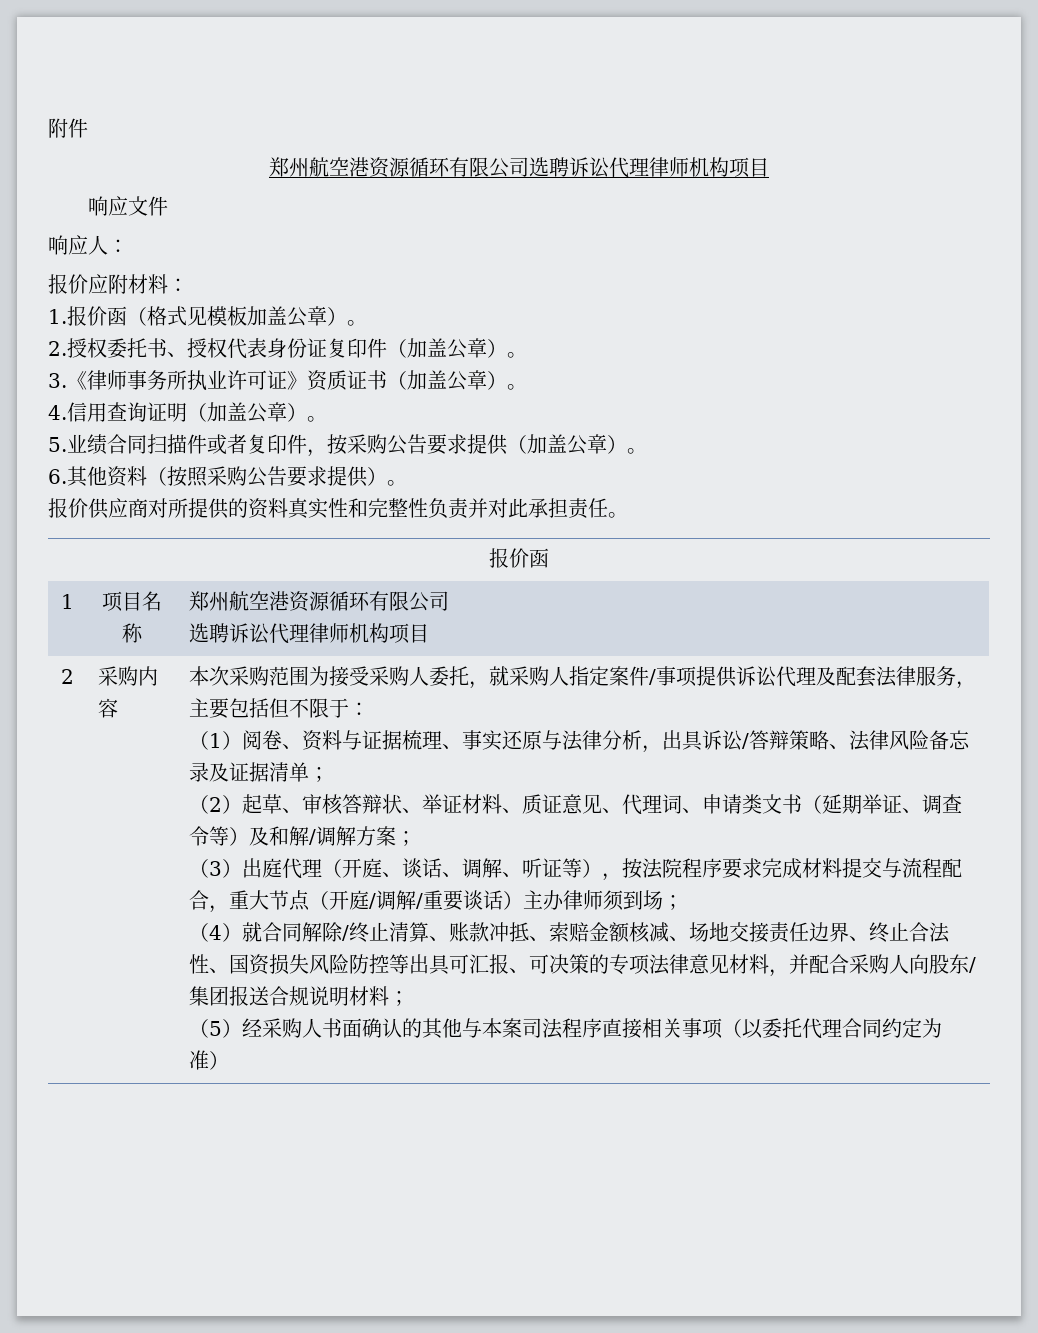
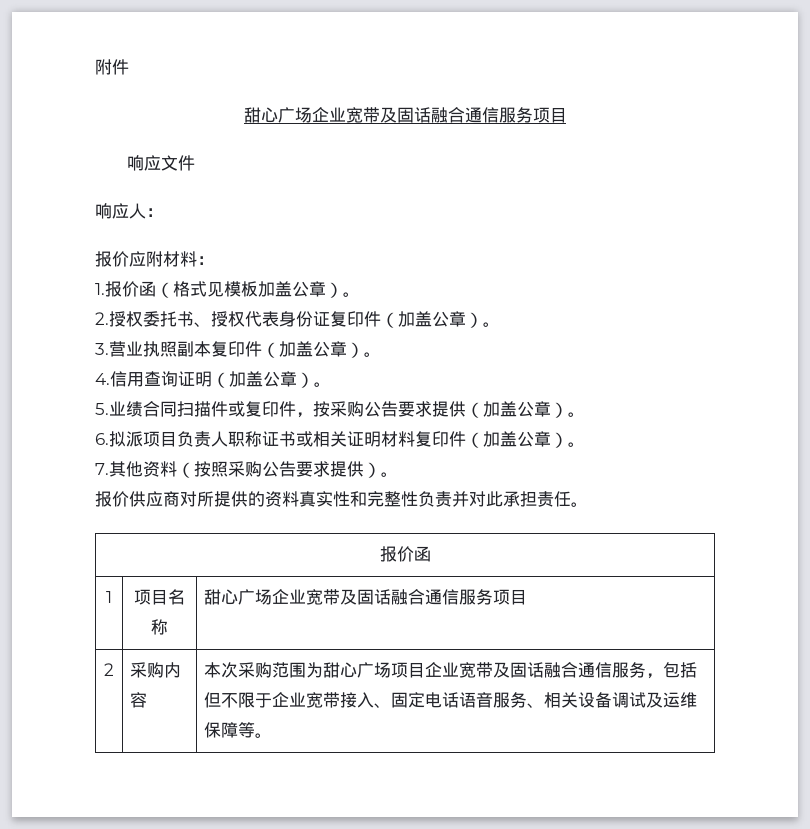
[269,157,729,178] 郑州航空港资源循环有限公司选聘诉讼代理律师机构 -> [243,107,533,123] 甜心广场企业宽带及固话融合通信服务
[67,370,387,391] 《律师事务所执业许可证》资质证书 -> [109,341,262,357] 营业执照副本复印件
[227,434,247,454] 者 -> (245, 409) none
(67, 476) none -> [109,431,585,448] [95,463,109,475] 拟派项目负责人职称证书或相关证明材料复印件（加盖公章）。 // 7.
[189,591,450,612] [189,623,390,644] 郑州航空港资源循环有限公司 // 选聘诉讼代理律师机构 -> [204,589,494,605] 甜心广场企业宽带及固话融合通信服务
[329,666,977,689] [189,698,370,719] [189,730,971,753] [189,762,330,782] [189,794,963,815] [189,826,417,846] [189,858,963,881] [189,890,684,913] [189,922,951,943] [189,954,977,977] [189,986,410,1006] [189,1018,943,1039] [189,1050,230,1070] 接受采购人委托，就采购人指定案件/事项提供诉讼代理及配套法律服务，主要包括但不限于： // （1）阅卷、资料与证据梳理、事实还原与法律分析，出具诉讼/答辩策略、法律风险备忘录及证据清单； // （2）起草、审核答辩状、举证材料、质证意见、代理词、申请类文书（延期举证、调查令等）及和解/调解方案； // （3）出庭代理（开庭、谈话、调解、听证等），按法院程序要求完成材料提交与流程配合，重大节点（开庭/调解/重要谈话）主办律师须到场； // （4）就合同解除/终止清算、账款冲抵、索赔金额核减、场地交接责任边界、终止合法性、国资损失风险防控等出具可汇报、可决策的专项法律意见材料，并配合采购人向股东/集团报送合规说明材料； // （5）经采购人书面确认的其他与本案司法程序直接相关事项（以委托代理合同约定为准） -> [323,662,698,679] [204,692,698,708] [204,722,273,738] 甜心广场项目企业宽带及固话融合通信服务，包括但不限于企业宽带接入、固定电话语音服务、相关设备调试及运维保障等。

